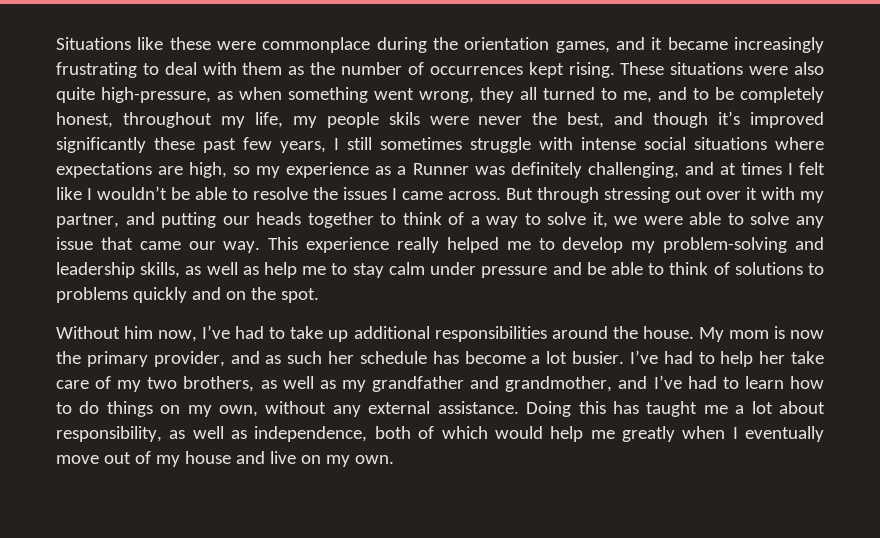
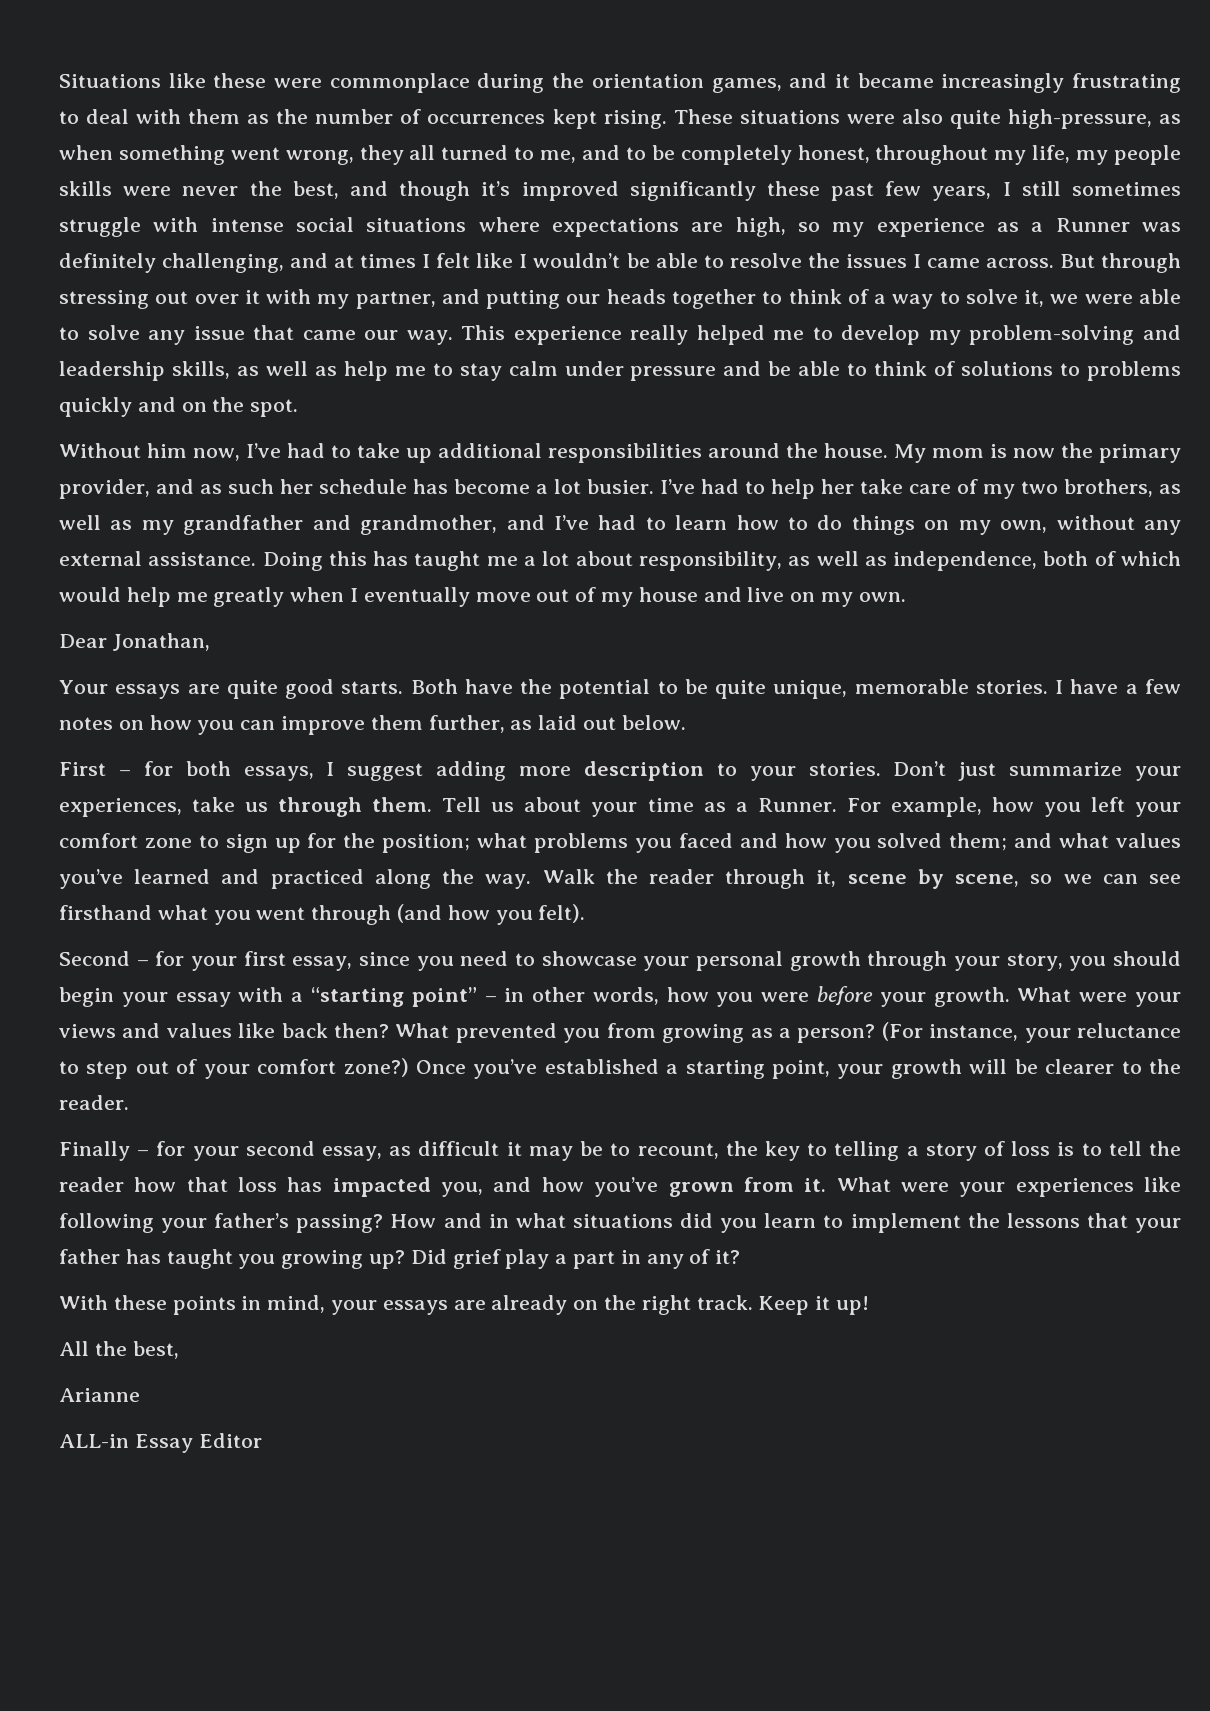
[388,112,420,125] skils -> [59,181,112,196] skills
(394, 459) none -> [59,633,210,651] [59,679,1182,699] [59,715,686,735] [59,761,1181,781] [59,797,1181,817] [59,833,1181,853] [59,869,1181,889] [59,904,586,925] [59,951,1181,971] [59,986,1181,1007] [59,1022,1181,1043] [59,1058,1181,1079] [59,1095,129,1110] [59,1141,1182,1161] [59,1177,1182,1197] [59,1213,1181,1233] [59,1249,741,1269] [59,1295,870,1315] [59,1341,179,1359] [59,1388,140,1402] [59,1433,262,1453] // Dear Jonathan, // Your essays are quite good starts. Both have the potential to be quite unique, memorable stories. I have a few notes on how you can improve them further, as laid out below. // First – for both essays, I suggest adding more description to your stories. Don’t just summarize your experiences, take us through them. Tell us about your time as a Runner. For example, how you left your comfort zone to sign up for the position; what problems you faced and how you solved them; and what values you’ve learned and practiced along the way. Walk the reader through it, scene by scene, so we can see firsthand what you went through (and how you felt). // Second – for your first essay, since you need to showcase your personal growth through your story, you should begin your essay with a “starting point” – in other words, how you were before your growth. What were your views and values like back then? What prevented you from growing as a person? (For instance, your reluctance to step out of your comfort zone?) Once you’ve established a starting point, your growth will be clearer to the reader. // Finally – for your second essay, as difficult it may be to recount, the key to telling a story of loss is to tell the reader how that loss has impacted you, and how you’ve grown from it. What were your experiences like following your father’s passing? How and in what situations did you learn to implement the lessons that your father has taught you growing up? Did grief play a part in any of it? // With these points in mind, your essays are already on the right track. Keep it up! // All the best, // Arianne // ALL-in Essay Editor

